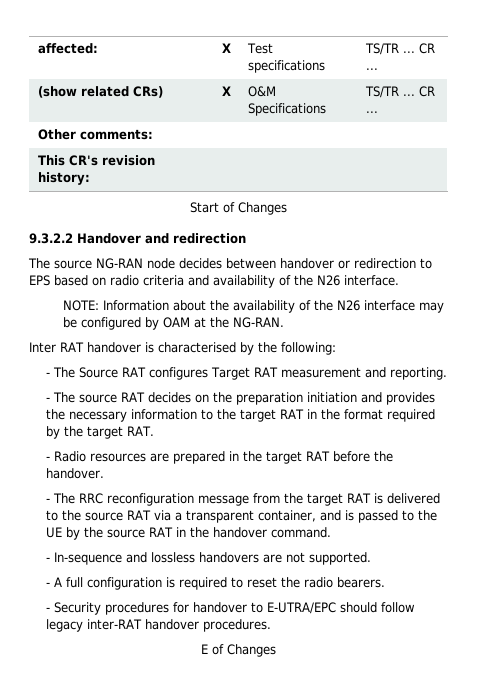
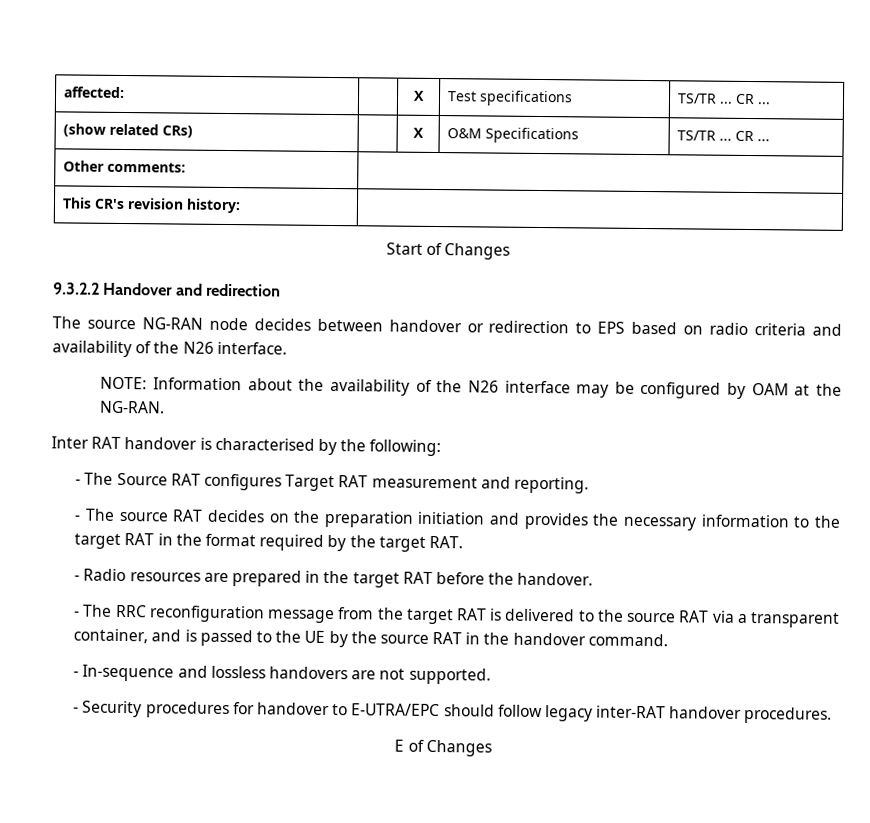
[45,577,385,590] // - A full configuration is required to reset the radio bearers. -> (491, 676) none

